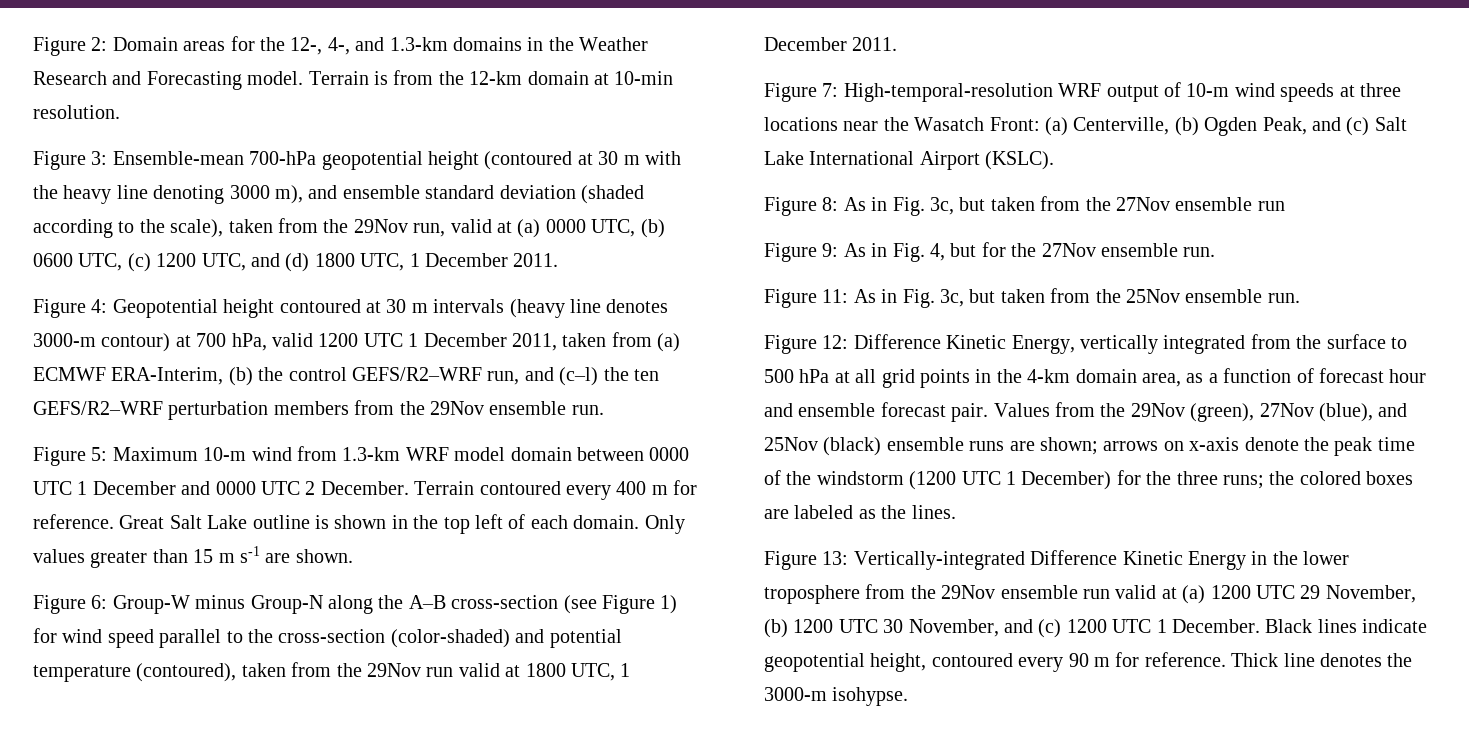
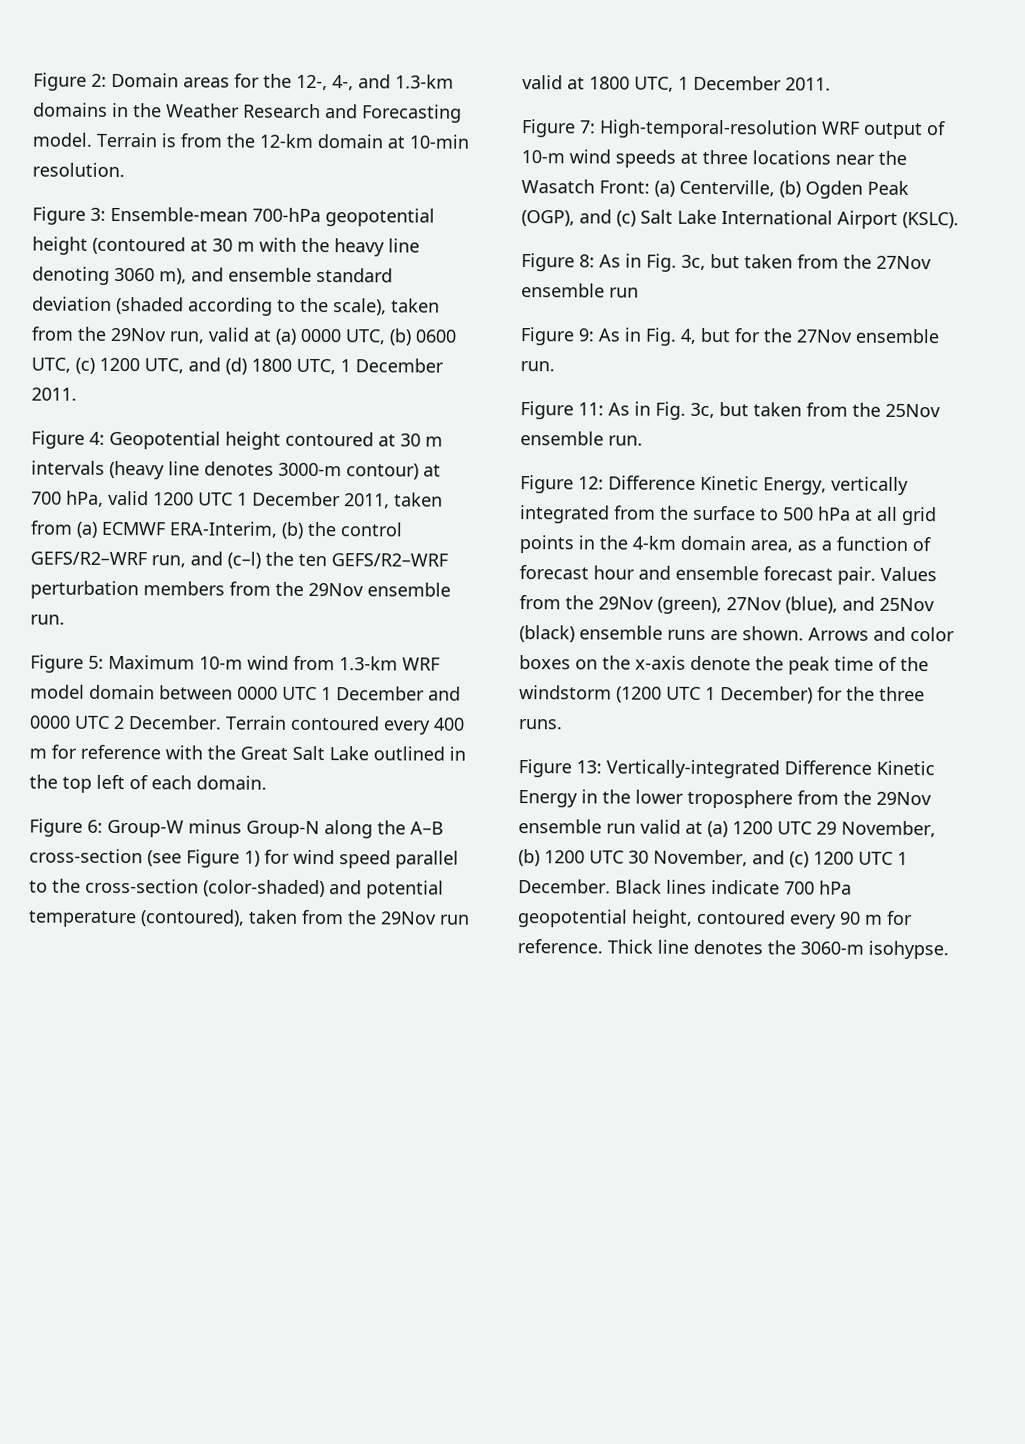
[229,185,270,199] 3000 -> [114,267,155,282] 3060
[33,514,387,529] reference. Great Salt Lake outline is shown -> [80,744,445,761] reference with the Great Salt Lake outlined
[644,515,685,534] [33,546,353,568] Only values greater than 15 m s-1 are shown. -> (267, 782) none
[1262,117,1307,135] Peak, -> [867,180,909,195] [521,210,575,227] Peak (OGP),
[1040,437,1184,455] shown; arrows on -> [742,626,955,642] [519,655,631,670] shown. Arrows and color boxes on the
[1223,471,1414,489] [764,505,956,519] runs; the colored boxes are labeled as the lines. -> [518,719,563,730] runs.
(1428, 626) none -> [784,880,852,895] 700 hPa
[764,687,827,701] 3000-m -> [800,941,864,955] 3060-m

